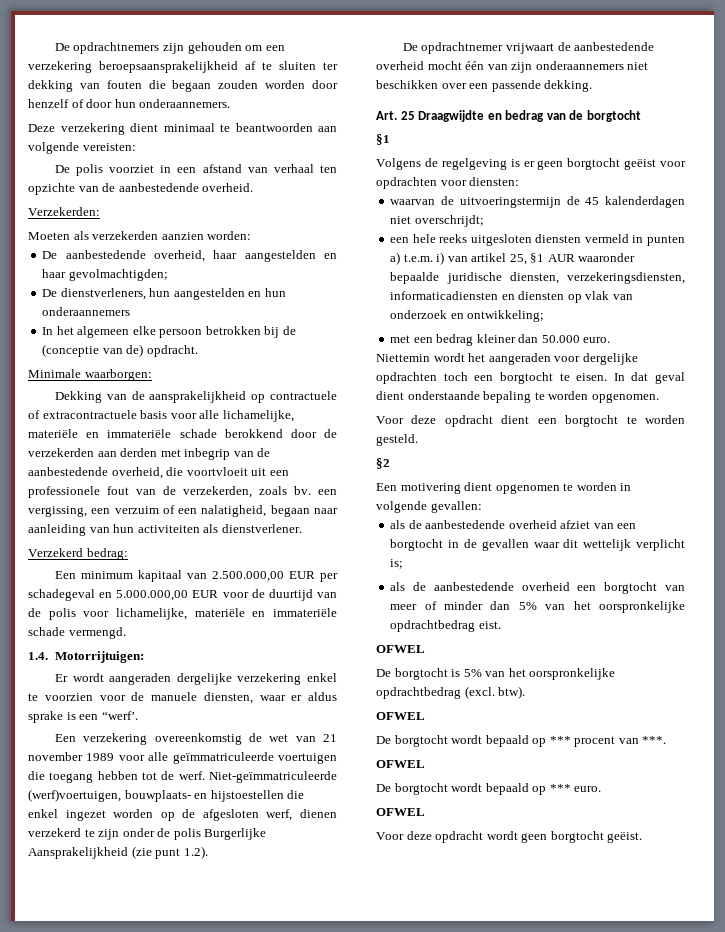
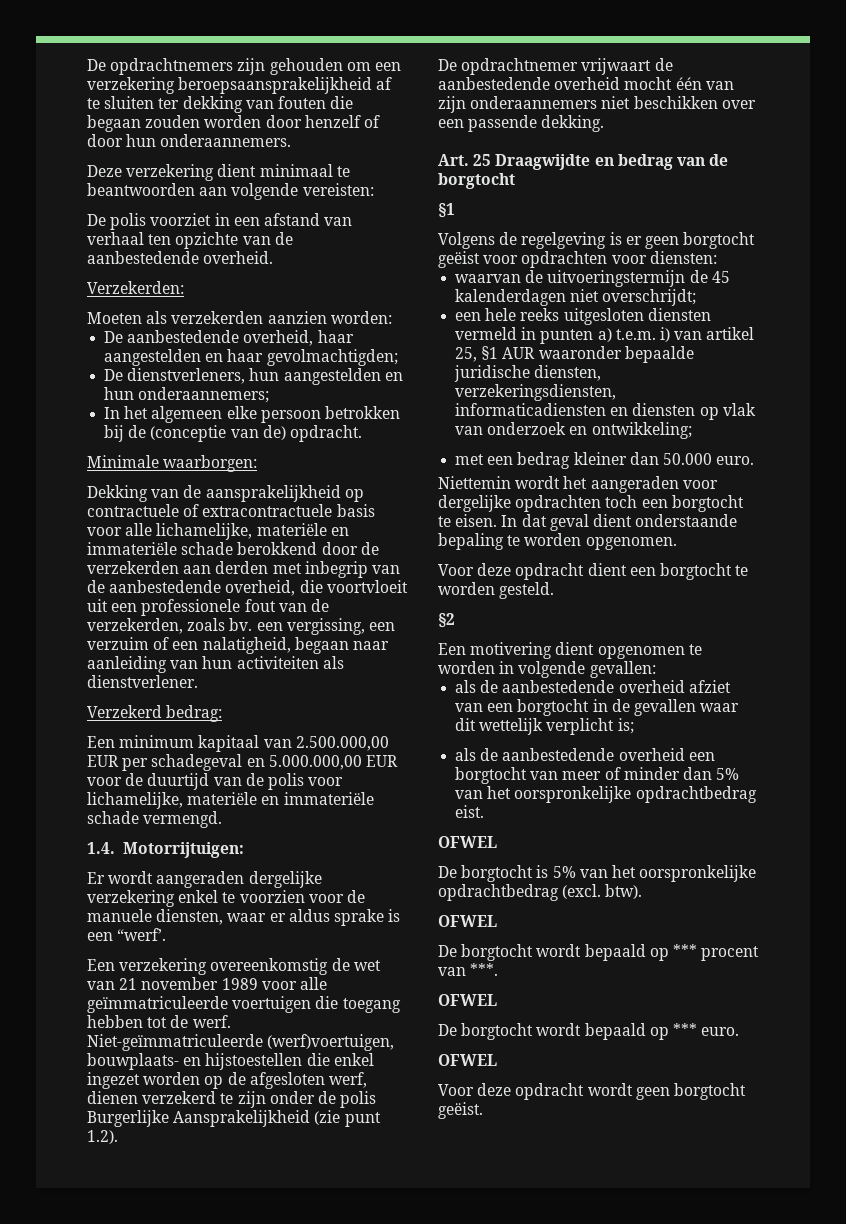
[42,307,131,316] onderaannemers -> [138,387,270,403] onderaannemers;

